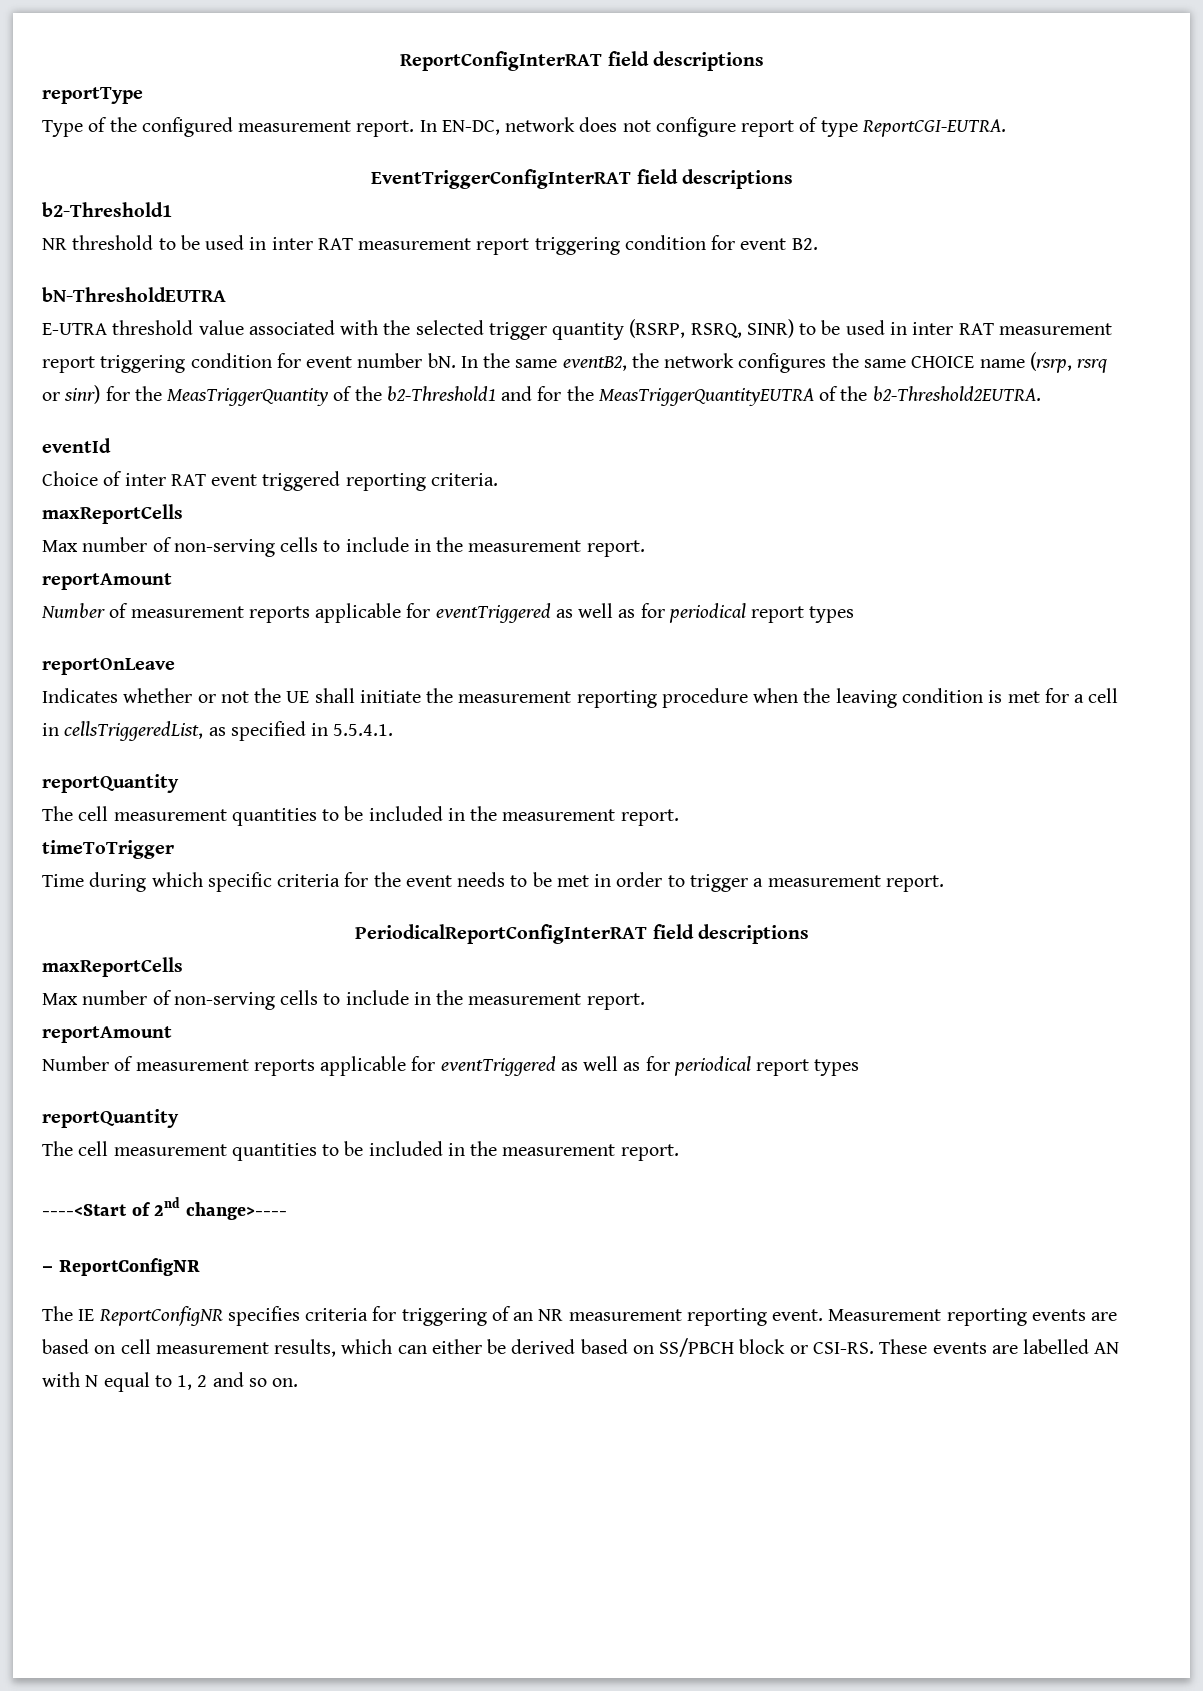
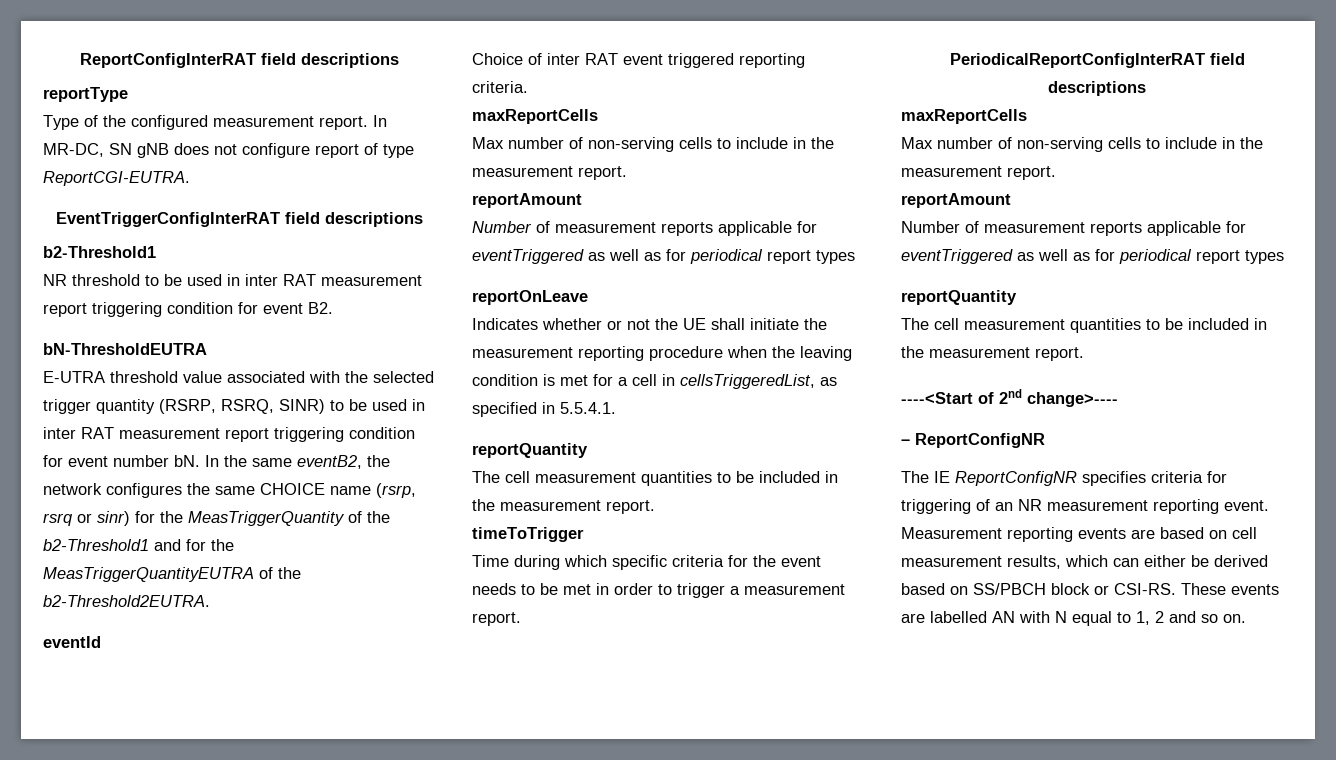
[441,117,576,135] EN-DC, network -> [43,143,169,158] MR-DC, SN gNB

